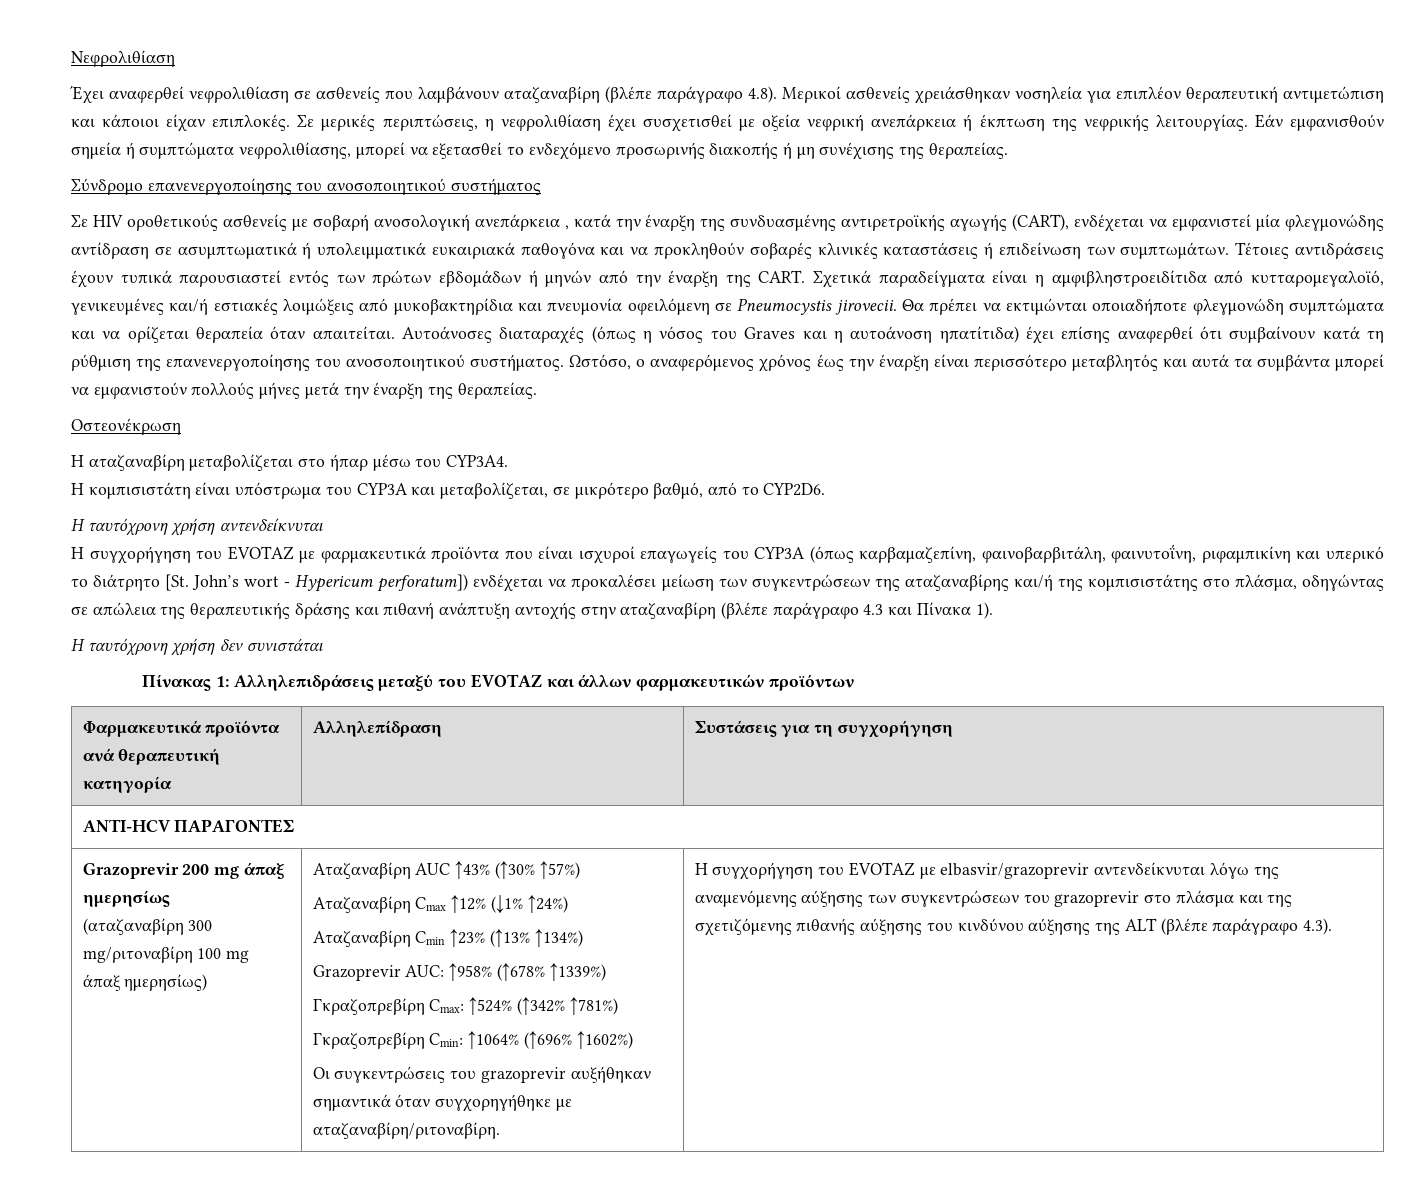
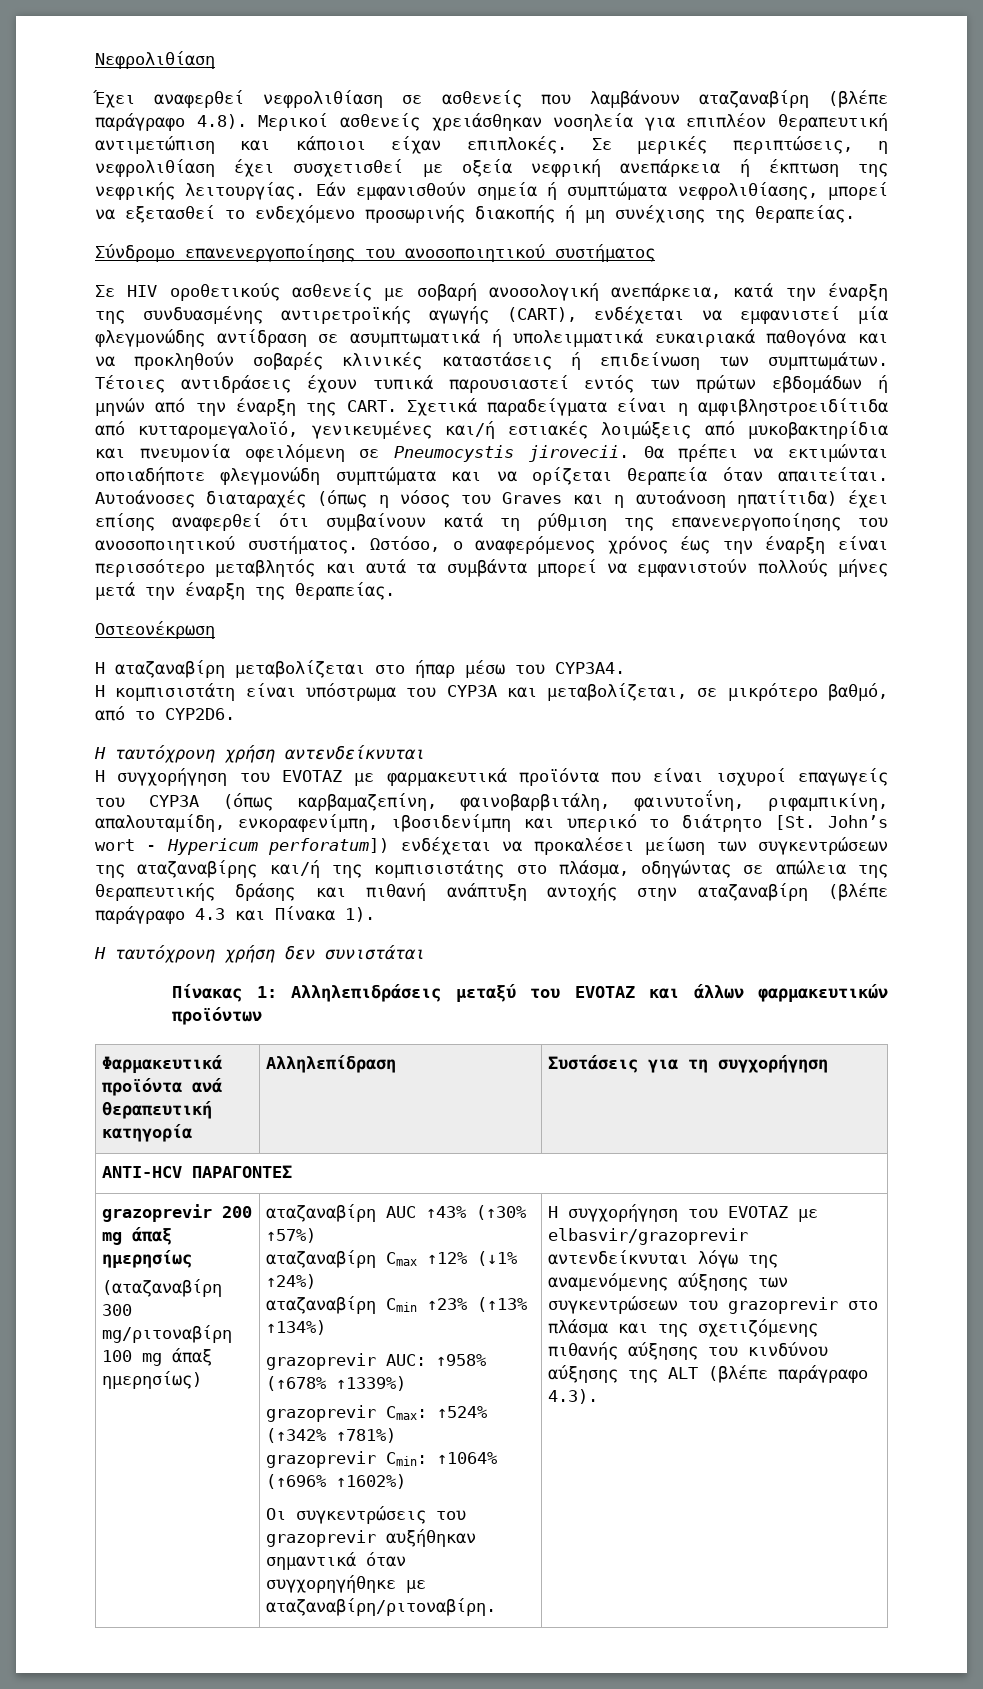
[474,214,569,231] ανεπάρκεια , -> [611,283,722,301] ανεπάρκεια,
[1201,546,1291,563] ριφαμπικίνη -> [768,793,888,811] [95,814,511,832] ριφαμπικίνη, απαλουταμίδη, ενκοραφενίμπη, ιβοσιδενίμπη
[82,863,179,879] Grazoprevir -> [101,1204,212,1222] grazoprevir
[312,862,411,879] Αταζαναβίρη -> [265,1204,376,1222] αταζαναβίρη
[312,896,411,913] Αταζαναβίρη -> [265,1250,376,1268] αταζαναβίρη
[312,930,411,947] Αταζαναβίρη -> [265,1296,376,1314] αταζαναβίρη
[312,965,401,981] Grazoprevir -> [265,1353,376,1370] grazoprevir
[312,998,425,1015] Γκραζοπρεβίρη -> [265,1405,376,1422] grazoprevir
[312,1032,425,1049] Γκραζοπρεβίρη -> [265,1451,376,1468] grazoprevir

